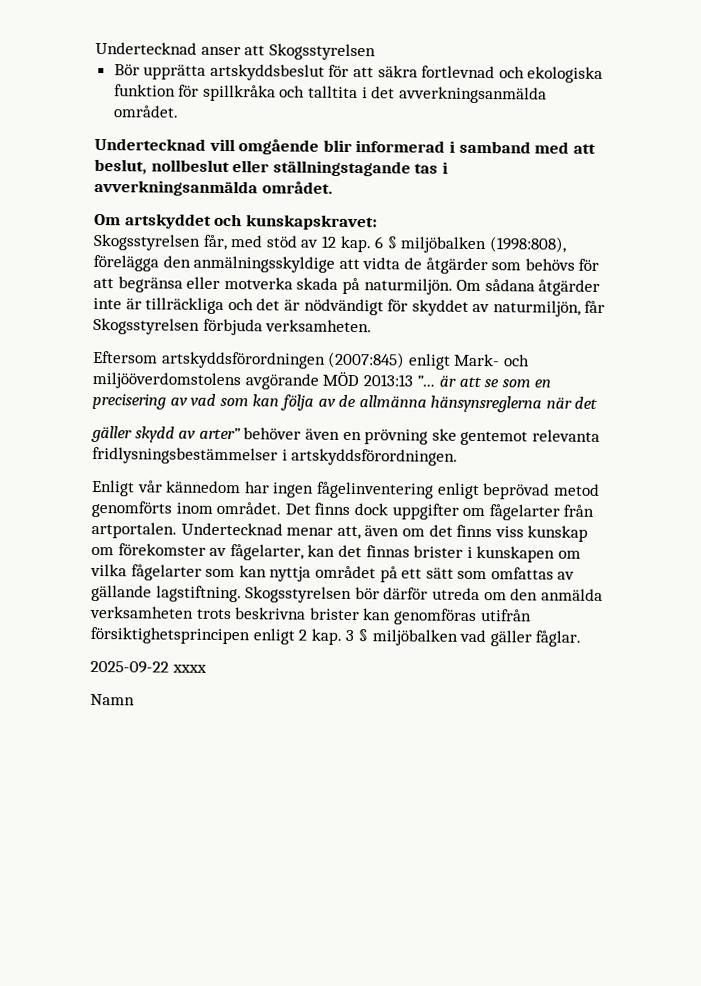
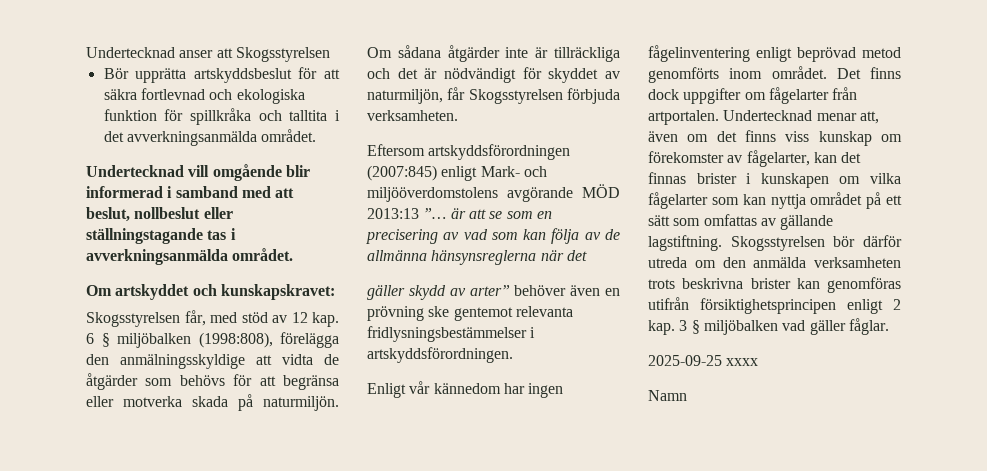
[90,660,169,674] 2025-09-22 -> [648,355,722,366] 2025-09-25

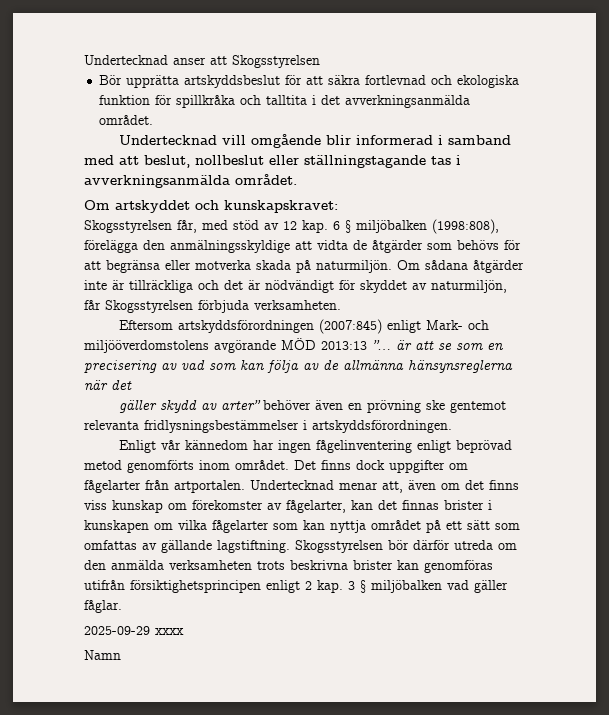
[648,355,722,366] 2025-09-25 -> [84,626,150,635] 2025-09-29

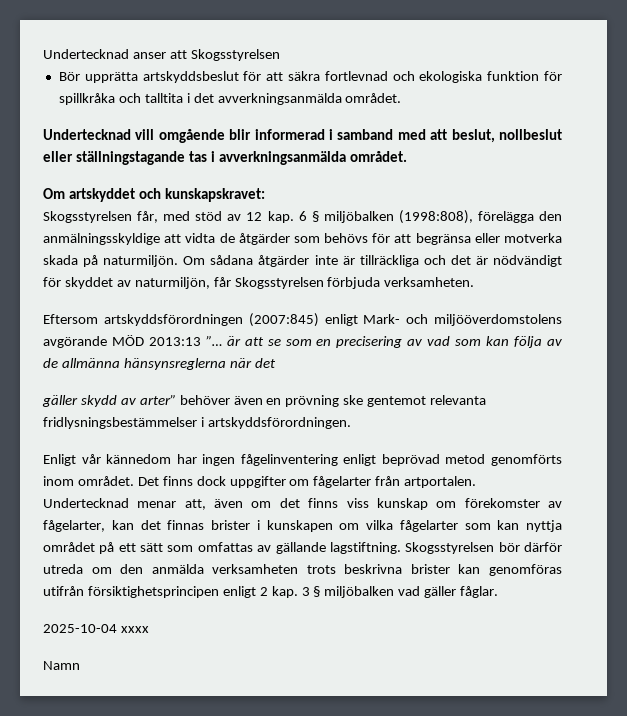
[84,626,150,635] 2025-09-29 -> [43,624,117,633] 2025-10-04

